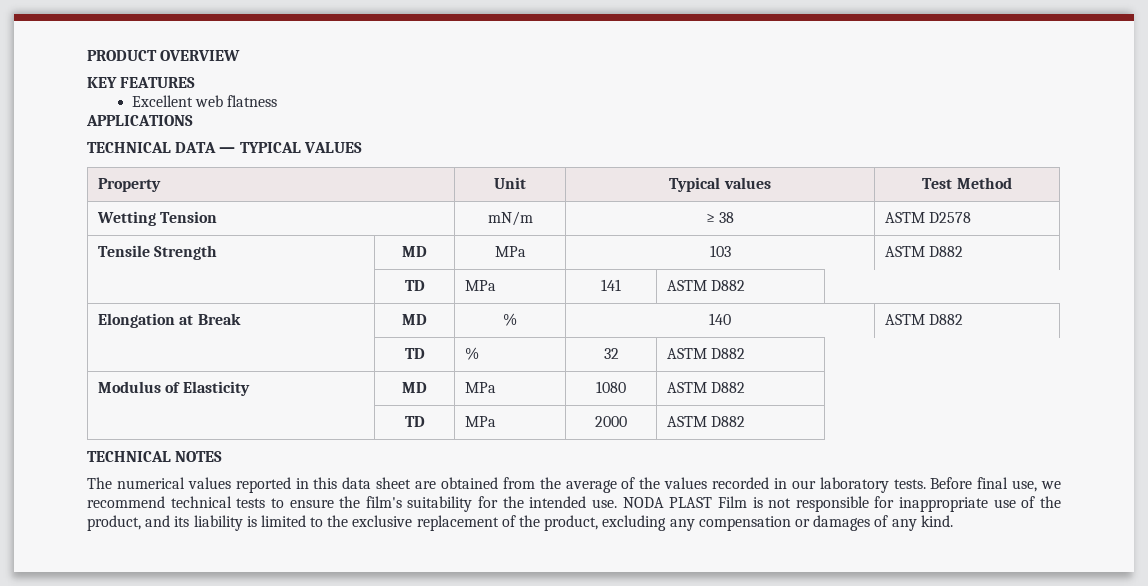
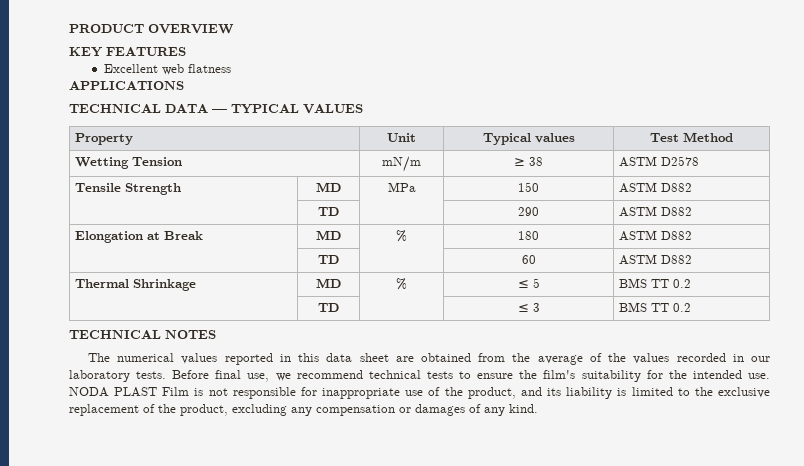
[709,245,731,257] [885,246,964,257] [404,280,425,291] [465,280,497,291] [601,279,621,291] 103 | ASTM D882 // | TD | MPa | 141 -> [518,182,539,192] [619,182,693,193] [318,207,339,216] [518,207,539,216] 150 | ASTM D882 // | TD | | 290
[709,313,731,325] [885,314,964,325] [404,348,425,359] [465,347,480,360] [603,348,619,359] [667,348,746,359] [98,381,250,396] [402,382,427,393] [465,382,497,393] [596,381,626,393] [667,382,746,393] [404,416,425,427] [465,416,497,427] [595,416,627,427] [667,416,746,427] 140 | ASTM D882 // | TD | % | 32 | ASTM D882 // Modulus of Elasticity | MD | MPa | 1080 | ASTM D882 // | TD | MPa | 2000 | ASTM D882 -> [518,231,539,240] [619,230,693,241] [318,255,339,264] [521,255,536,264] [619,254,693,265] [75,279,197,291] [316,278,341,288] [395,278,407,290] [517,278,540,288] [619,278,692,288] [318,303,339,312] [517,303,540,312] [619,302,692,312] 180 | ASTM D882 // | TD | | 60 | ASTM D882 // Thermal Shrinkage | MD | % | ≤ 5 | BMS TT 0.2 // | TD | | ≤ 3 | BMS TT 0.2

